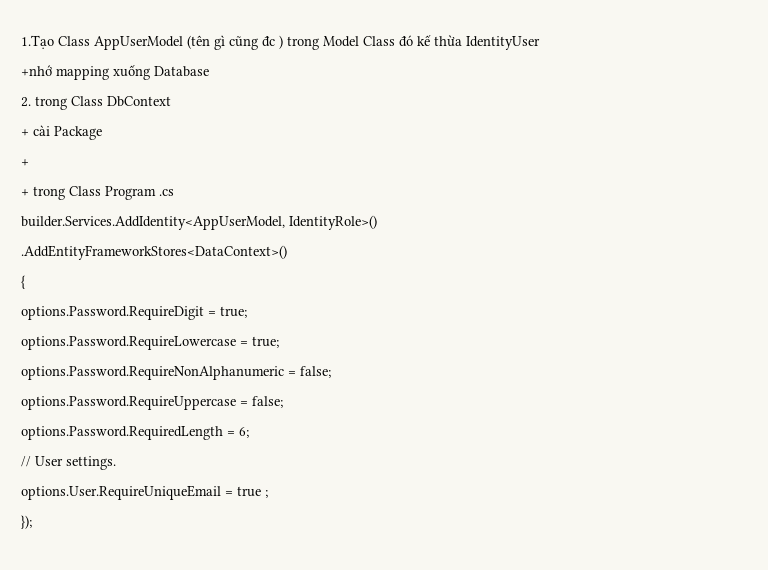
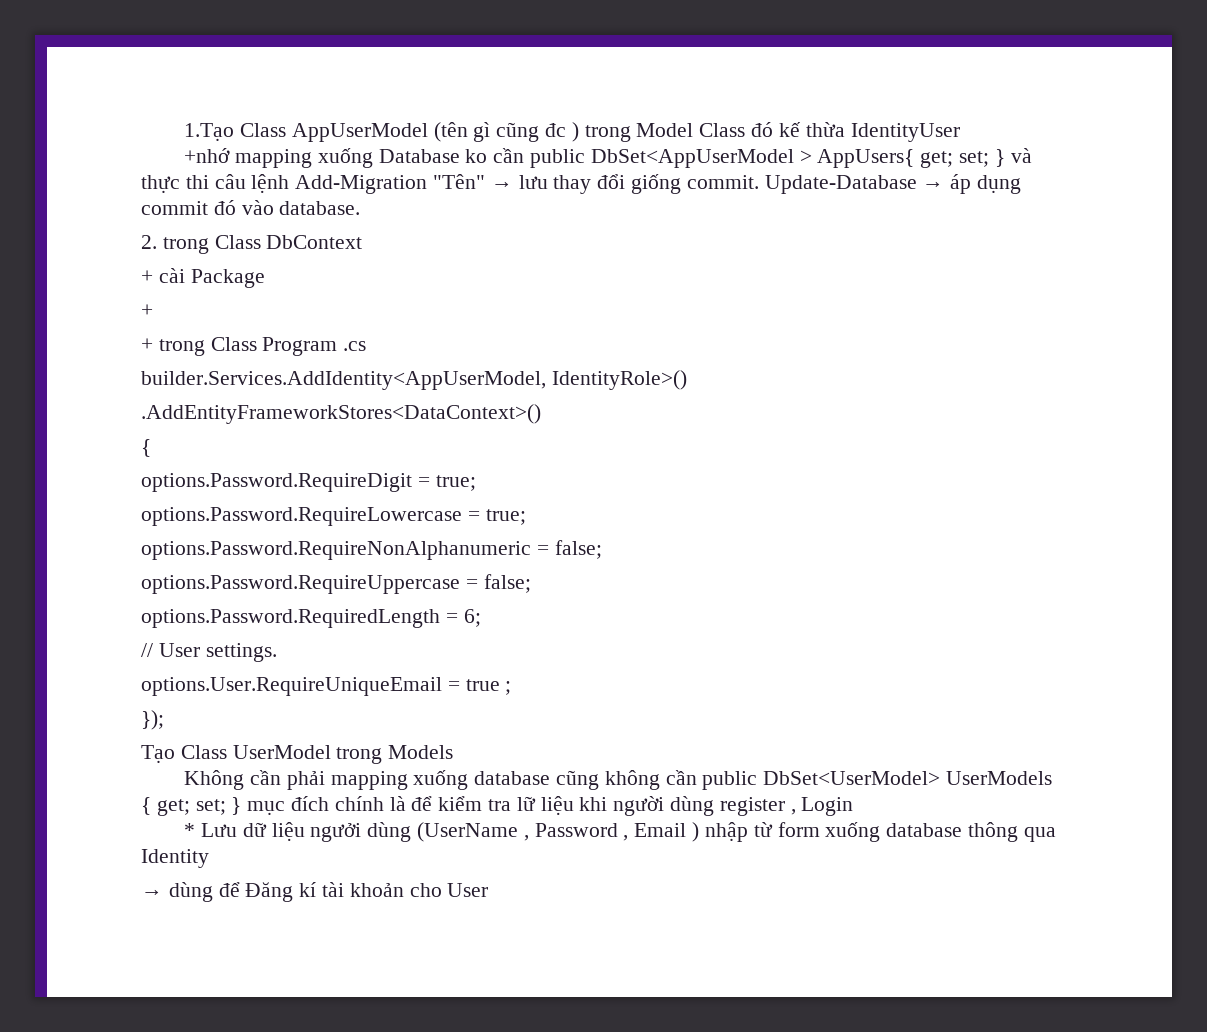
(209, 71) none -> [465,148,1032,168] [141,174,1022,194] [141,200,361,215] ko cần public DbSet<AppUserModel > AppUsers{ get; set; } và thực thi câu lệnh Add-Migration "Tên" → lưu thay đổi giống commit. Update-Database → áp dụng commit đó vào database.
(32, 522) none -> [141,745,454,764] [184,770,1053,790] [141,796,854,816] [184,822,1056,842] [141,849,209,868] [141,882,489,902] // Tạo Class UserModel trong Models // Không cần phải mapping xuống database cũng không cần public DbSet<UserModel> UserModels { get; set; } mục đích chính là để kiểm tra lữ liệu khi người dùng register , Login // * Lưu dữ liệu ngưởi dùng (UserName , Password , Email ) nhập từ form xuống database thông qua Identity // → dùng để Đăng kí tài khoản cho User

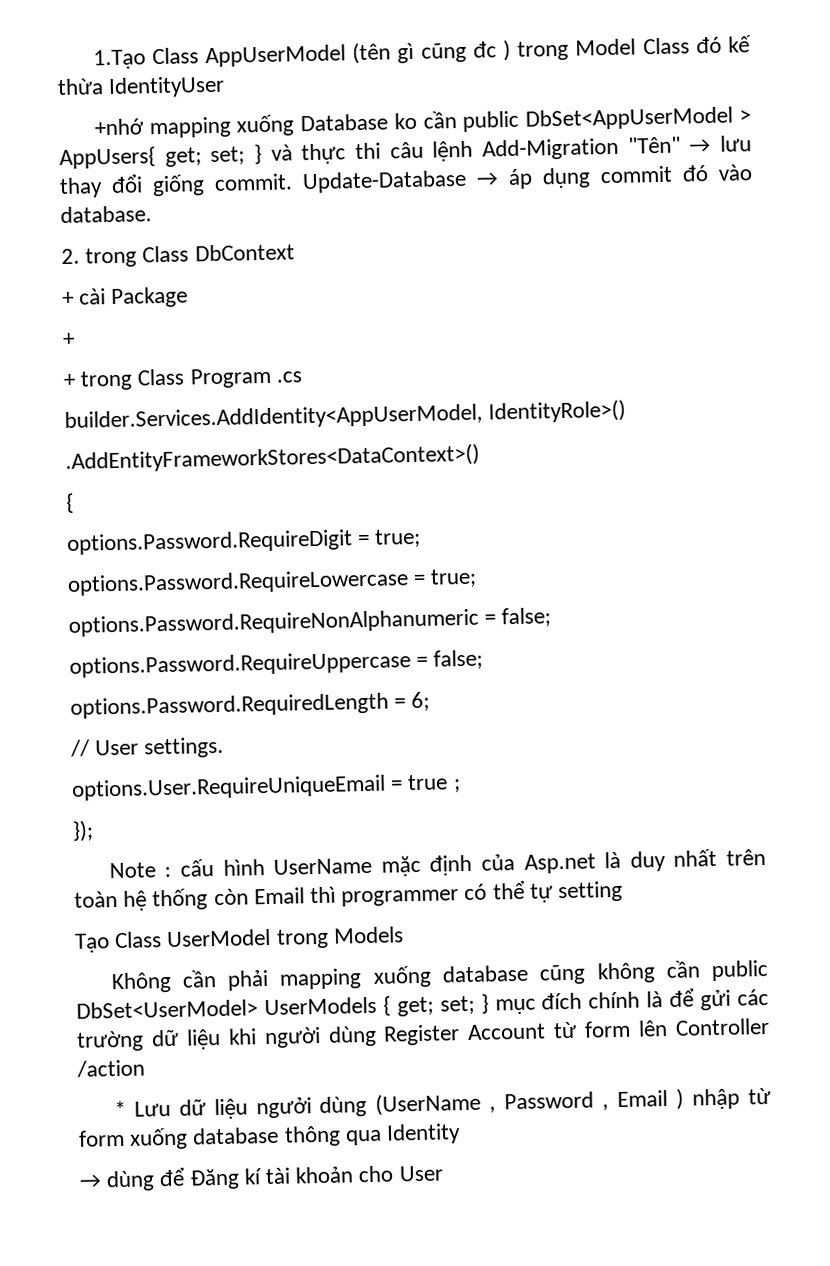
(164, 720) none -> [108,848,767,879] [74,880,624,911] // Note : cấu hình UserName mặc định của Asp.net là duy nhất trên toàn hệ thống còn Email thì programmer có thể tự setting
[438,796,854,816] kiểm tra lữ liệu khi người dùng register , Login -> [700,988,769,1011] [76,1017,770,1052] [76,1059,145,1078] gửi các trường dữ liệu khi người dùng Register Account từ form lên Controller /action

